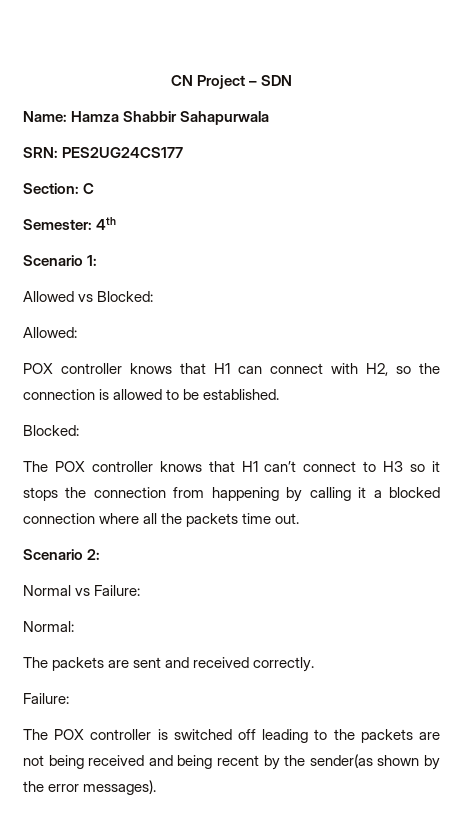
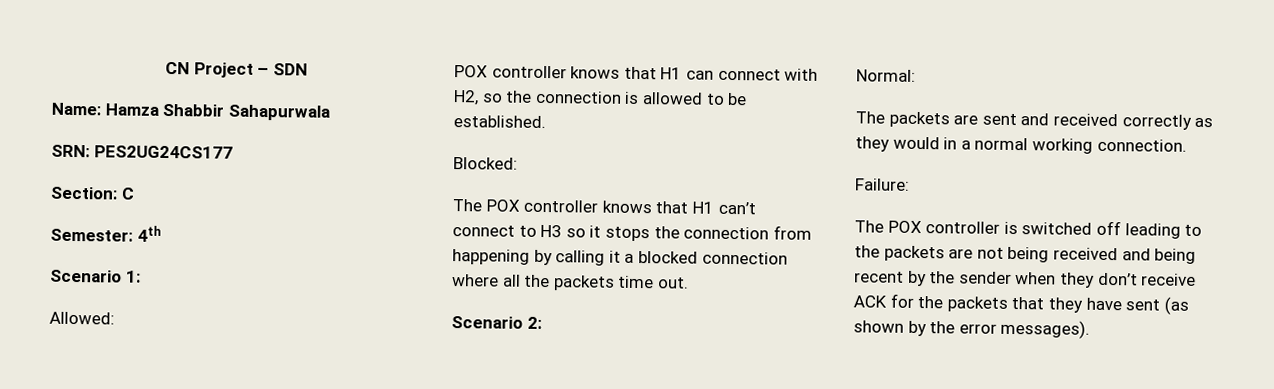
[23,291,154,302] // Allowed vs Blocked: -> (141, 276) none
[23,585,141,596] // Normal vs Failure: -> (542, 322) none
[253,657,315,672] correctly. -> [1121,114,1214,130] [855,136,1187,154] correctly as they would in a normal working connection.
[309,754,373,768] sender(as -> [958,271,1197,288] [853,293,1189,315] sender when they don’t receive ACK for the packets that they have sent (as

